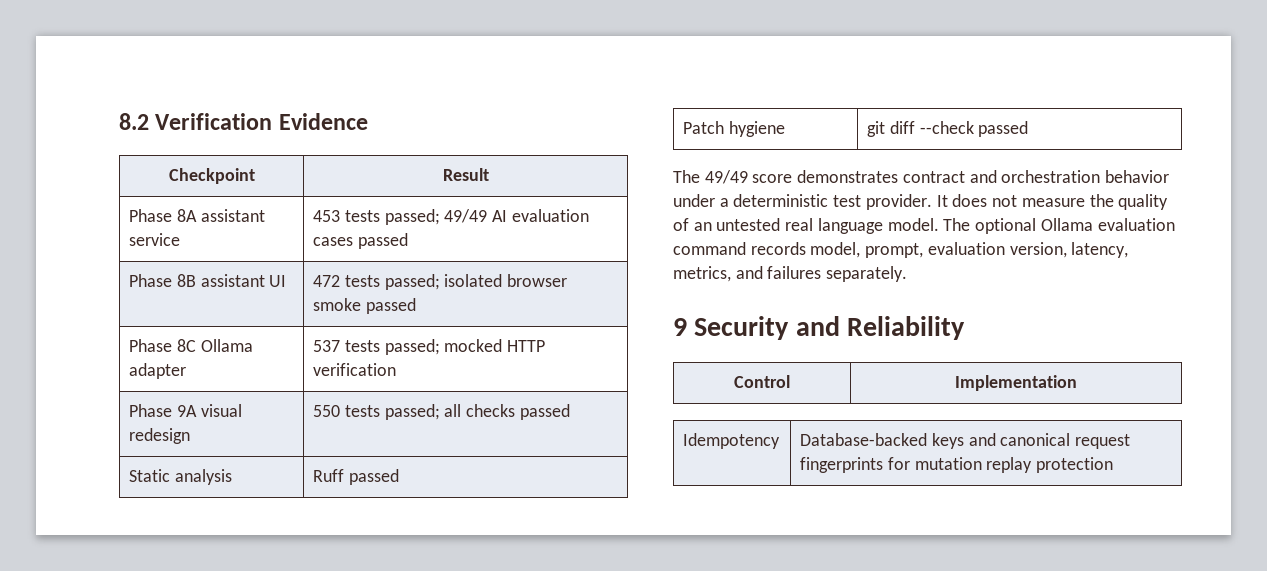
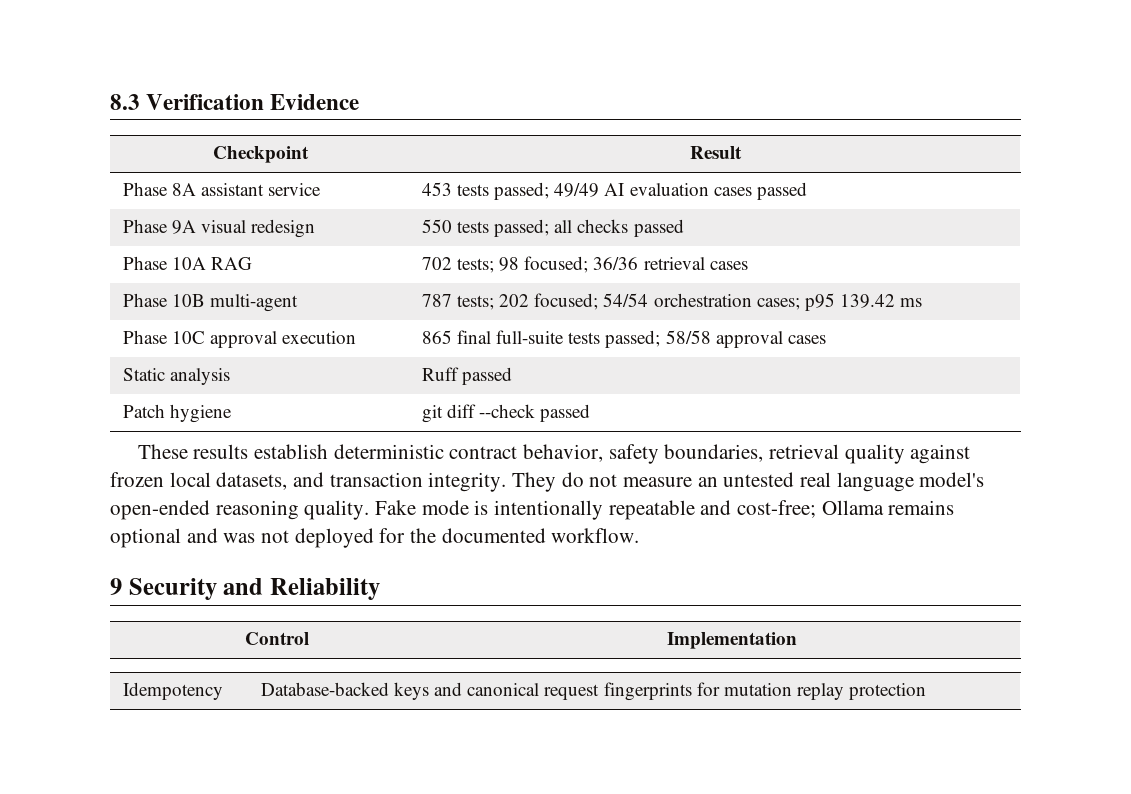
[119,113,149,130] 8.2 -> [110,94,140,110] 8.3
[129,274,287,287] [313,274,568,290] [313,298,416,314] [129,339,253,352] [129,363,187,379] [313,339,546,355] [313,363,397,376] // Phase 8B assistant UI | 472 tests passed; isolated browser smoke passed // Phase 8C Ollama adapter | 537 tests passed; mocked HTTP verification -> (807, 191) none
(570, 412) none -> [122,256,253,270] [421,256,748,273] [122,293,299,312] [421,293,923,311] [122,330,357,348] [421,330,826,348] // Phase 10A RAG | 702 tests; 98 focused; 36/36 retrieval cases // Phase 10B multi-agent | 787 tests; 202 focused; 54/54 orchestration cases; p95 139.42 ms // Phase 10C approval execution | 865 final full-suite tests passed; 58/58 approval cases
[673,170,1170,184] [673,194,1169,210] [673,218,1175,234] [673,242,1129,258] [673,266,908,282] The 49/49 score demonstrates contract and orchestration behavior under a deterministic test provider. It does not measure the quality of an untested real language model. The optional Ollama evaluation command records model, prompt, evaluation version, latency, metrics, and failures separately. -> [137,444,971,464] [110,472,985,492] [110,500,955,520] [110,528,640,548] These results establish deterministic contract behavior, safety boundaries, retrieval quality against frozen local datasets, and transaction integrity. They do not measure an untested real language model's open-ended reasoning quality. Fake mode is intentionally repeatable and cost-free; Ollama remains optional and was not deployed for the documented workflow.

